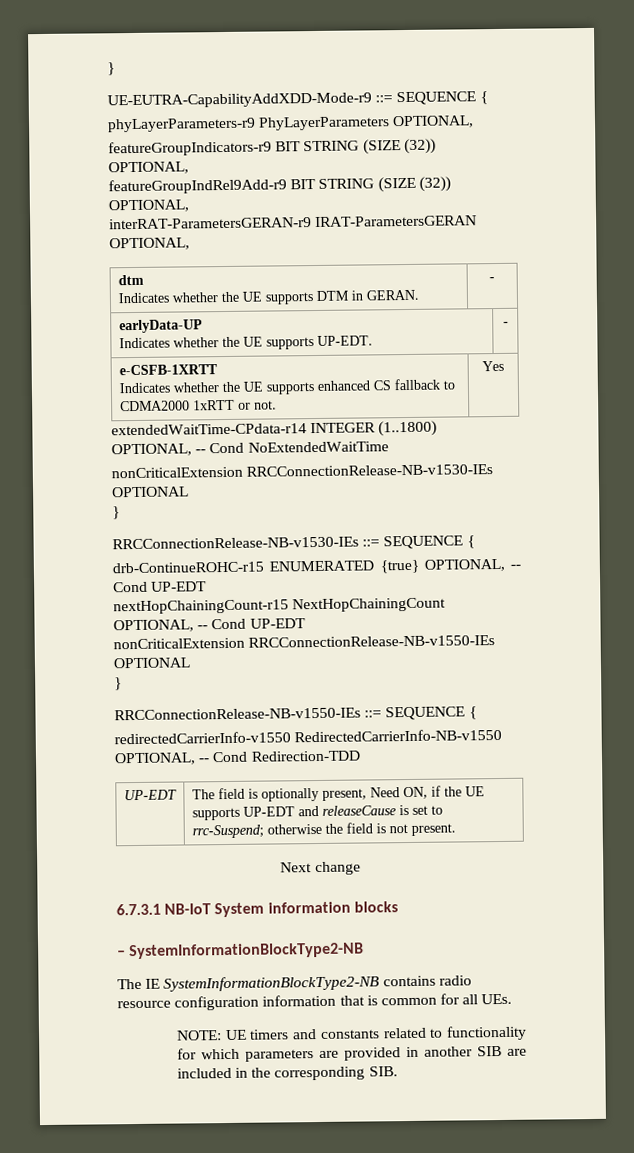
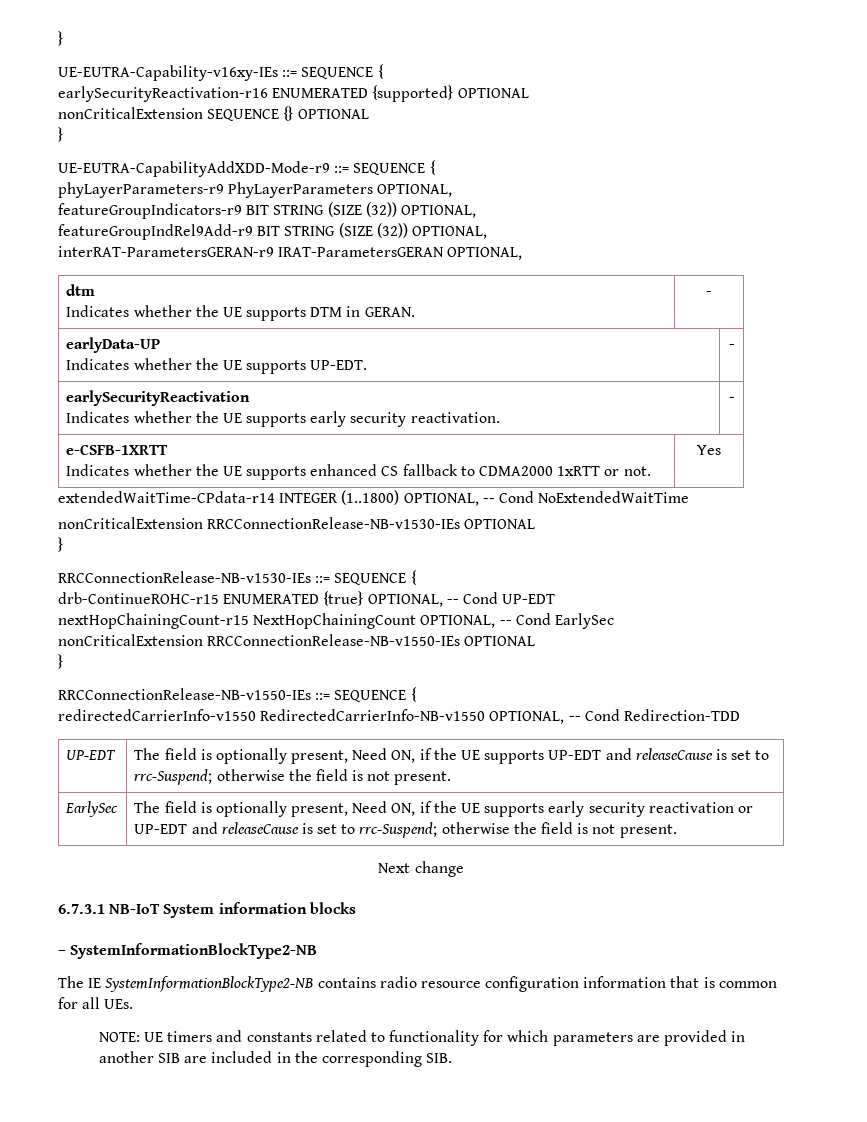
[107,62,115,76] } -> [58,31,63,46] [58,64,384,81] [58,85,529,102] [58,106,369,121] [58,127,63,142] } // UE-EUTRA-Capability-v16xy-IEs ::= SEQUENCE { // earlySecurityReactivation-r16 ENUMERATED {supported} OPTIONAL // nonCriticalExtension SEQUENCE {} OPTIONAL // }
(509, 323) none -> [66,390,251,406] [66,411,500,427] [728,397,735,402] // earlySecurityReactivation // Indicates whether the UE supports early security reactivation. | -
[249,618,306,629] UP-EDT -> [554,613,614,629] EarlySec
(456, 829) none -> [65,801,119,817] [134,801,753,817] [134,822,677,838] // EarlySec | The field is optionally present, Need ON, if the UE supports early security reactivation or UP-EDT and releaseCause is set to rrc-Suspend; otherwise the field is not present.

